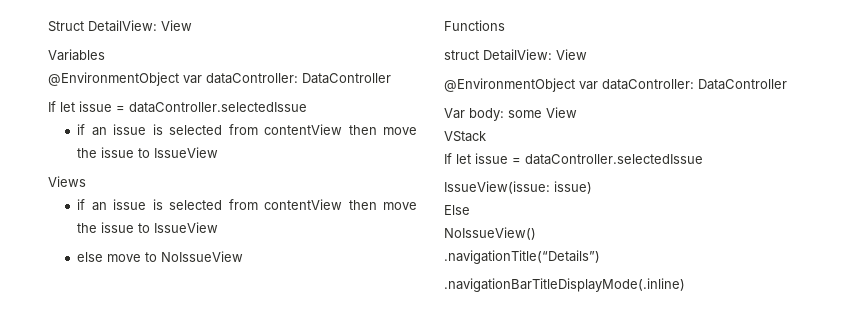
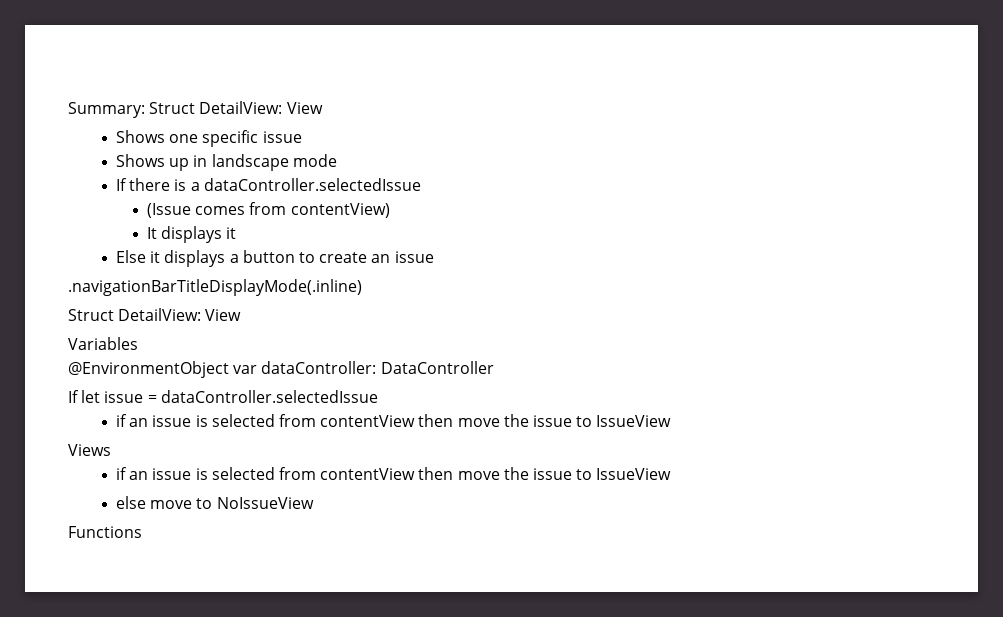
(48, 26) none -> [68,101,323,118] [116,130,302,147] [116,154,337,171] [116,178,421,191] [147,202,390,218] [147,226,237,243] [116,250,434,267] [68,279,362,296] Summary: Struct DetailView: View // Shows one specific issue // Shows up in landscape mode // If there is a dataController.selectedIssue // (Issue comes from contentView) // It displays it // Else it displays a button to create an issue // .navigationBarTitleDisplayMode(.inline) //
[444,49,587,61] [444,78,787,92] [444,107,577,121] [444,131,486,142] [444,153,703,165] [444,181,592,194] [444,205,470,215] [444,227,536,240] [444,250,600,264] [444,278,685,292] // struct DetailView: View // @EnvironmentObject var dataController: DataController // Var body: some View // VStack // If let issue = dataController.selectedIssue // IssueView(issue: issue) // Else // NoIssueView() // .navigationTitle(“Details”) // .navigationBarTitleDisplayMode(.inline) -> (142, 532) none

